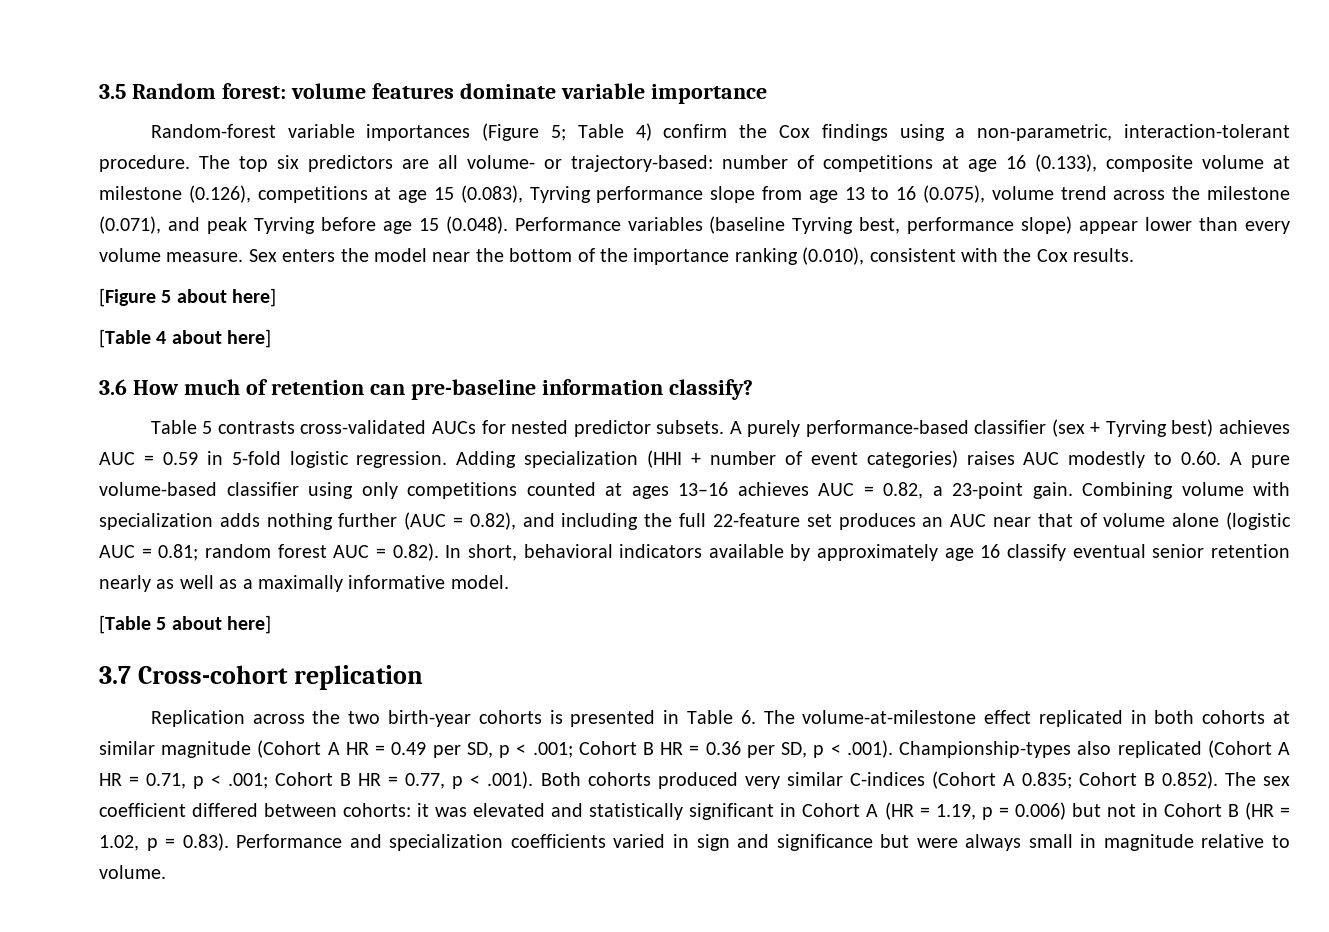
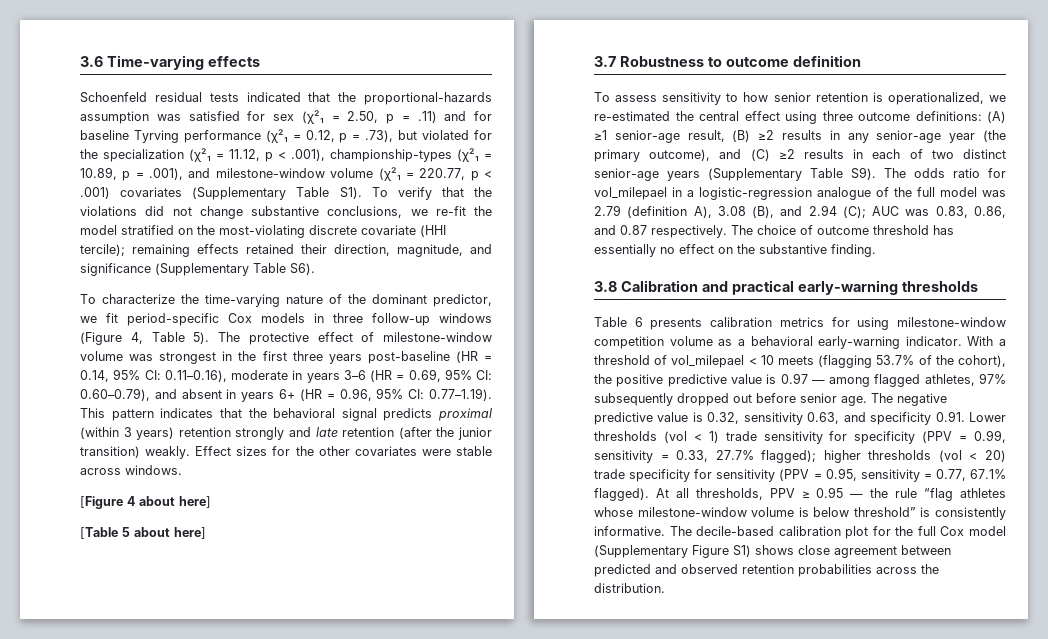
[99,83,767,104] [150,123,1290,141] [99,154,1290,172] [99,185,1290,203] [99,216,1290,234] [99,247,1135,265] [99,288,277,307] [99,329,272,348] [99,379,753,400] [150,419,1291,437] [99,450,1291,468] [99,482,1290,499] [99,512,1292,530] [99,543,1290,561] [99,575,509,592] 3.5 Random forest: volume features dominate variable importance // Random-forest variable importances (Figure 5; Table 4) confirm the Cox findings using a non-parametric, interaction-tolerant procedure. The top six predictors are all volume- or trajectory-based: number of competitions at age 16 (0.133), composite volume at milestone (0.126), competitions at age 15 (0.083), Tyrving performance slope from age 13 to 16 (0.075), volume trend across the milestone (0.071), and peak Tyrving before age 15 (0.048). Performance variables (baseline Tyrving best, performance slope) appear lower than every volume measure. Sex enters the model near the bottom of the importance ranking (0.010), consistent with the Cox results. // [Figure 5 about here] // [Table 4 about here] // 3.6 How much of retention can pre-baseline information classify? // Table 5 contrasts cross-validated AUCs for nested predictor subsets. A purely performance-based classifier (sex + Tyrving best) achieves AUC = 0.59 in 5-fold logistic regression. Adding specialization (HHI + number of event categories) raises AUC modestly to 0.60. A pure volume-based classifier using only competitions counted at ages 13–16 achieves AUC = 0.82, a 23-point gain. Combining volume with specialization adds nothing further (AUC = 0.82), and including the full 22-feature set produces an AUC near that of volume alone (logistic AUC = 0.81; random forest AUC = 0.82). In short, behavioral indicators available by approximately age 16 classify eventual senior retention nearly as well as a maximally informative model. -> [80,55,260,70] [80,92,492,105] [80,110,492,124] [80,129,493,143] [80,148,492,162] [80,167,493,181] [80,187,492,200] [80,206,492,219] [80,225,446,238] [80,244,492,257] [80,263,315,276] [80,294,492,307] [80,313,492,326] [80,332,492,345] [80,351,492,364] [80,369,492,383] [80,388,492,402] [80,408,492,421] [80,427,493,440] [80,446,492,459] [80,465,182,475] [80,496,211,509] 3.6 Time-varying effects // Schoenfeld residual tests indicated that the proportional-hazards assumption was satisfied for sex (χ²₁ = 2.50, p = .11) and for baseline Tyrving performance (χ²₁ = 0.12, p = .73), but violated for the specialization (χ²₁ = 11.12, p < .001), championship-types (χ²₁ = 10.89, p = .001), and milestone-window volume (χ²₁ = 220.77, p < .001) covariates (Supplementary Table S1). To verify that the violations did not change substantive conclusions, we re-fit the model stratified on the most-violating discrete covariate (HHI tercile); remaining effects retained their direction, magnitude, and significance (Supplementary Table S6). // To characterize the time-varying nature of the dominant predictor, we fit period-specific Cox models in three follow-up windows (Figure 4, Table 5). The protective effect of milestone-window volume was strongest in the first three years post-baseline (HR = 0.14, 95% CI: 0.11–0.16), moderate in years 3–6 (HR = 0.69, 95% CI: 0.60–0.79), and absent in years 6+ (HR = 0.96, 95% CI: 0.77–1.19). This pattern indicates that the behavioral signal predicts proximal (within 3 years) retention strongly and late retention (after the junior transition) weakly. Effect sizes for the other covariates were stable across windows. // [Figure 4 about here]
[137,665,423,690] [150,710,1290,727] [99,740,1291,758] [99,771,1290,789] [99,802,1290,820] [99,833,1290,851] [99,865,166,879] Cross-cohort replication // Replication across the two birth-year cohorts is presented in Table 6. The volume-at-milestone effect replicated in both cohorts at similar magnitude (Cohort A HR = 0.49 per SD, p < .001; Cohort B HR = 0.36 per SD, p < .001). Championship-types also replicated (Cohort A HR = 0.71, p < .001; Cohort B HR = 0.77, p < .001). Both cohorts produced very similar C-indices (Cohort A 0.835; Cohort B 0.852). The sex coefficient differed between cohorts: it was elevated and statistically significant in Cohort A (HR = 1.19, p = 0.006) but not in Cohort B (HR = 1.02, p = 0.83). Performance and specialization coefficients varied in sign and significance but were always small in magnitude relative to volume. -> [619,55,861,67] [594,92,1006,105] [594,111,1006,124] [594,130,1006,143] [594,149,1006,162] [594,167,1006,181] [594,187,1006,200] [594,205,1006,218] [594,225,954,238] [594,244,876,257] [594,280,978,295] [594,317,1006,330] [594,336,1006,349] [594,355,1006,368] [594,373,1006,387] [594,393,947,406] [594,411,1006,425] [594,430,1006,444] [594,450,1006,463] [594,468,1006,482] [594,487,1007,501] [594,507,1006,520] [594,526,1006,539] [594,545,951,558] [594,564,939,577] [594,583,665,593] Robustness to outcome definition // To assess sensitivity to how senior retention is operationalized, we re-estimated the central effect using three outcome definitions: (A) ≥1 senior-age result, (B) ≥2 results in any senior-age year (the primary outcome), and (C) ≥2 results in each of two distinct senior-age years (Supplementary Table S9). The odds ratio for vol_milepael in a logistic-regression analogue of the full model was 2.79 (definition A), 3.08 (B), and 2.94 (C); AUC was 0.83, 0.86, and 0.87 respectively. The choice of outcome threshold has essentially no effect on the substantive finding. // 3.8 Calibration and practical early-warning thresholds // Table 6 presents calibration metrics for using milestone-window competition volume as a behavioral early-warning indicator. With a threshold of vol_milepael < 10 meets (flagging 53.7% of the cohort), the positive predictive value is 0.97 — among flagged athletes, 97% subsequently dropped out before senior age. The negative predictive value is 0.32, sensitivity 0.63, and specificity 0.91. Lower thresholds (vol < 1) trade sensitivity for specificity (PPV = 0.99, sensitivity = 0.33, 27.7% flagged); higher thresholds (vol < 20) trade specificity for sensitivity (PPV = 0.95, sensitivity = 0.77, 67.1% flagged). At all thresholds, PPV ≥ 0.95 — the rule “flag athletes whose milestone-window volume is below threshold” is consistently informative. The decile-based calibration plot for the full Cox model (Supplementary Figure S1) shows close agreement between predicted and observed retention probabilities across the distribution.

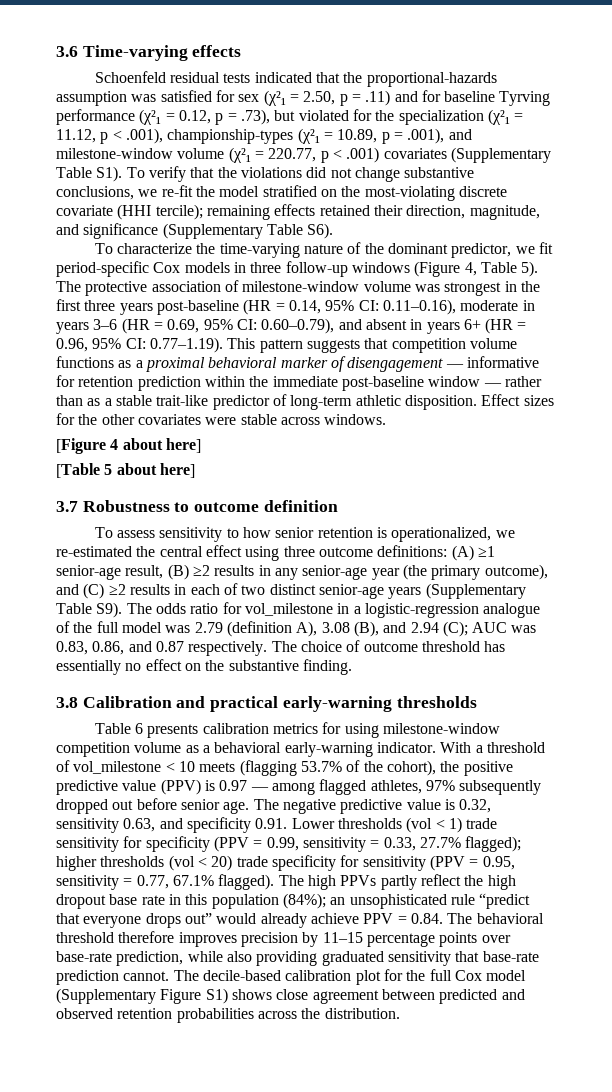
[317,332,353,342] effect -> [151,281,221,292] association
[160,408,492,421] [80,427,493,440] [80,446,191,459] indicates that the behavioral signal predicts proximal (within 3 years) retention strongly and late retention (after the junior transition) weakly. -> [306,338,517,353] [56,356,539,372] [56,375,542,391] [56,394,477,410] suggests that competition volume functions as a proximal behavioral marker of disengagement — informative for retention prediction within the immediate post-baseline window — rather than as a stable trait-like predictor of long-term athletic disposition.
[594,187,667,200] vol_milepael -> [244,603,333,616] vol_milestone
[671,355,745,368] vol_milepael -> [73,761,162,774] vol_milestone
(762, 379) none -> [160,779,201,795] (PPV)
[655,487,1007,501] [594,507,1006,520] [594,526,665,536] At all thresholds, PPV ≥ 0.95 — the rule “flag athletes whose milestone-window volume is below threshold” is consistently informative. -> [278,874,516,890] [56,893,531,909] [56,913,544,928] [56,931,511,947] [56,951,539,966] [56,970,170,985] The high PPVs partly reflect the high dropout base rate in this population (84%); an unsophisticated rule “predict that everyone drops out” would already achieve PPV = 0.84. The behavioral threshold therefore improves precision by 11–15 percentage points over base-rate prediction, while also providing graduated sensitivity that base-rate prediction cannot.

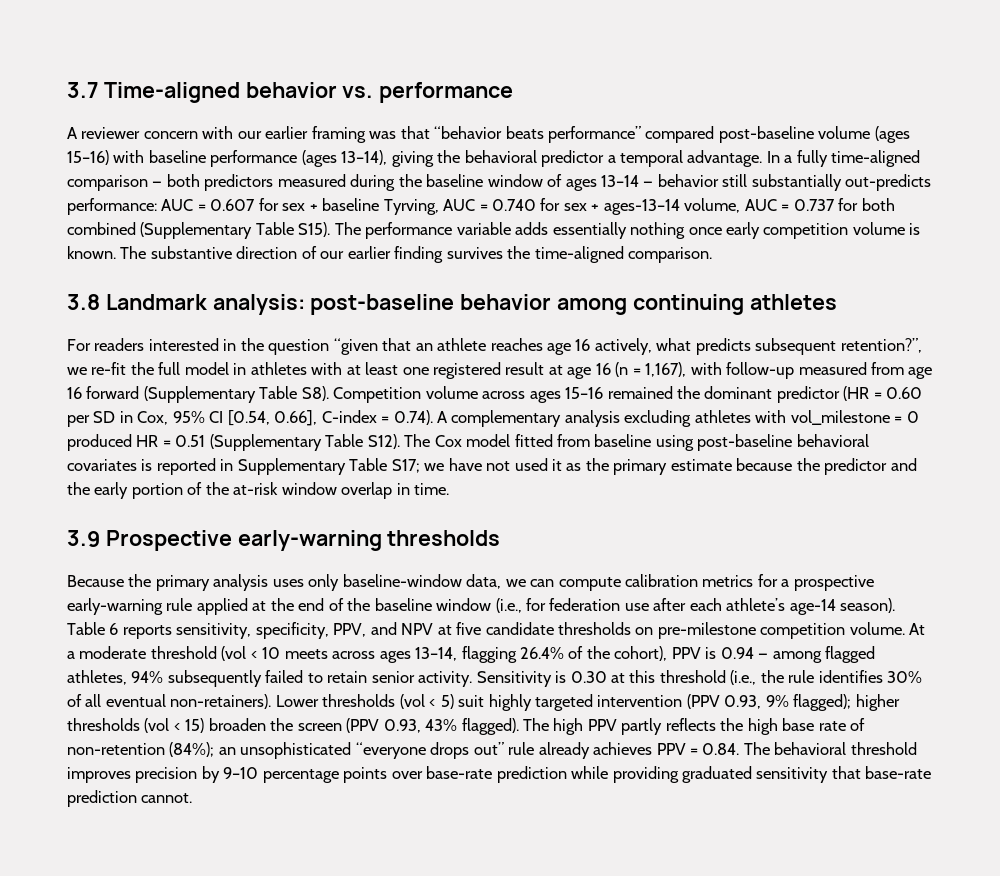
[56,45,242,61] [94,71,497,87] [56,90,551,106] [56,109,524,125] [56,128,472,144] [56,147,551,163] [56,166,475,182] [56,185,507,201] [56,204,540,220] [56,223,334,239] [94,242,553,258] [56,261,539,277] [56,280,540,296] [56,299,535,315] [56,318,527,334] [56,337,517,353] [56,356,539,372] [56,375,542,391] [56,394,554,410] [56,413,387,425] [56,438,201,454] [56,463,195,478] [56,500,338,512] [94,527,515,542] [56,545,495,561] [56,564,548,580] [56,583,526,599] [56,602,541,618] [56,621,537,637] [56,640,506,656] [56,659,352,675] [56,696,477,712] [94,722,500,738] [56,742,545,757] [56,760,513,776] [56,779,542,795] [56,798,492,814] [56,817,498,833] [56,836,461,852] 3.6 Time-varying effects // Schoenfeld residual tests indicated that the proportional-hazards assumption was satisfied for sex (χ²₁ = 2.50, p = .11) and for baseline Tyrving performance (χ²₁ = 0.12, p = .73), but violated for the specialization (χ²₁ = 11.12, p < .001), championship-types (χ²₁ = 10.89, p = .001), and milestone-window volume (χ²₁ = 220.77, p < .001) covariates (Supplementary Table S1). To verify that the violations did not change substantive conclusions, we re-fit the model stratified on the most-violating discrete covariate (HHI tercile); remaining effects retained their direction, magnitude, and significance (Supplementary Table S6). // To characterize the time-varying nature of the dominant predictor, we fit period-specific Cox models in three follow-up windows (Figure 4, Table 5). The protective association of milestone-window volume was strongest in the first three years post-baseline (HR = 0.14, 95% CI: 0.11–0.16), moderate in years 3–6 (HR = 0.69, 95% CI: 0.60–0.79), and absent in years 6+ (HR = 0.96, 95% CI: 0.77–1.19). This pattern suggests that competition volume functions as a proximal behavioral marker of disengagement — informative for retention prediction within the immediate post-baseline window — rather than as a stable trait-like predictor of long-term athletic disposition. Effect sizes for the other covariates were stable across windows. // [Figure 4 about here] // [Table 5 about here] // 3.7 Robustness to outcome definition // To assess sensitivity to how senior retention is operationalized, we re-estimated the central effect using three outcome definitions: (A) ≥1 senior-age result, (B) ≥2 results in any senior-age year (the primary outcome), and (C) ≥2 results in each of two distinct senior-age years (Supplementary Table S9). The odds ratio for vol_milestone in a logistic-regression analogue of the full model was 2.79 (definition A), 3.08 (B), and 2.94 (C); AUC was 0.83, 0.86, and 0.87 respectively. The choice of outcome threshold has essentially no effect on the substantive finding. // 3.8 Calibration and practical early-warning thresholds // Table 6 presents calibration metrics for using milestone-window competition volume as a behavioral early-warning indicator. With a threshold of vol_milestone < 10 meets (flagging 53.7% of the cohort), the positive predictive value (PPV) is 0.97 — among flagged athletes, 97% subsequently dropped out before senior age. The negative predictive value is 0.32, sensitivity 0.63, and specificity 0.91. Lower thresholds (vol < 1) trade sensitivity for specificity (PPV = 0.99, sensitivity = 0.33, 27.7% -> [67,82,514,103] [67,126,910,143] [67,150,921,167] [67,174,932,191] [67,198,895,215] [67,222,921,239] [67,246,713,263] [67,294,837,315] [67,338,922,355] [67,362,933,379] [67,386,923,403] [67,410,919,427] [67,434,869,451] [67,458,917,475] [67,482,450,499] [67,530,501,551] [67,574,874,591] [67,598,896,615] [67,622,926,639] [67,646,876,663] [67,670,923,687] [67,694,789,711] 3.7 Time-aligned behavior vs. performance // A reviewer concern with our earlier framing was that “behavior beats performance” compared post-baseline volume (ages 15–16) with baseline performance (ages 13–14), giving the behavioral predictor a temporal advantage. In a fully time-aligned comparison — both predictors measured during the baseline window of ages 13–14 — behavior still substantially out-predicts performance: AUC = 0.607 for sex + baseline Tyrving, AUC = 0.740 for sex + ages-13–14 volume, AUC = 0.737 for both combined (Supplementary Table S15). The performance variable adds essentially nothing once early competition volume is known. The substantive direction of our earlier finding survives the time-aligned comparison. // 3.8 Landmark analysis: post-baseline behavior among continuing athletes // For readers interested in the question “given that an athlete reaches age 16 actively, what predicts subsequent retention?”, we re-fit the full model in athletes with at least one registered result at age 16 (n = 1,167), with follow-up measured from age 16 forward (Supplementary Table S8). Competition volume across ages 15–16 remained the dominant predictor (HR = 0.60 per SD in Cox, 95% CI [0.54, 0.66], C-index = 0.74). A complementary analysis excluding athletes with vol_milestone = 0 produced HR = 0.51 (Supplementary Table S12). The Cox model fitted from baseline using post-baseline behavioral covariates is reported in Supplementary Table S17; we have not used it as the primary estimate because the predictor and the early portion of the at-risk window overlap in time. // 3.9 Prospective early-warning thresholds // Because the primary analysis uses only baseline-window data, we can compute calibration metrics for a prospective early-warning rule applied at the end of the baseline window (i.e., for federation use after each athlete’s age-14 season). Table 6 reports sensitivity, specificity, PPV, and NPV at five candidate thresholds on pre-milestone competition volume. At a moderate threshold (vol < 10 meets across ages 13–14, flagging 26.4% of the cohort), PPV is 0.94 — among flagged athletes, 94% subsequently failed to retain senior activity. Sensitivity is 0.30 at this threshold (i.e., the rule identifies 30% of all eventual non-retainers). Lower thresholds (vol < 5) suit highly targeted intervention (PPV 0.93, 9%
[211,855,515,871] [56,874,461,890] 20) trade specificity for sensitivity (PPV = 0.95, sensitivity = 0.77, 67.1% flagged). The high PPVs partly reflect -> [185,718,716,735] 15) broaden the screen (PPV 0.93, 43% flagged). The high PPV partly reflects
[56,894,106,909] dropout -> (778, 726) none
[168,893,531,909] [56,913,359,928] in this population (84%); an unsophisticated rule “predict that everyone drops out” would already achieve -> [850,718,866,731] [67,742,653,759] of non-retention (84%); an unsophisticated “everyone drops out” rule already achieves
[118,931,175,943] therefore -> (917, 748) none
[322,932,363,943] 11–15 -> [223,767,259,779] 9–10
[116,951,252,966] prediction, while also -> [496,766,609,783] prediction while
[173,969,527,985] [56,988,525,1004] [56,1008,400,1023] The decile-based calibration plot for the full Cox model (Supplementary Figure S1) shows close agreement between predicted and observed retention probabilities across the distribution. -> (193, 798) none

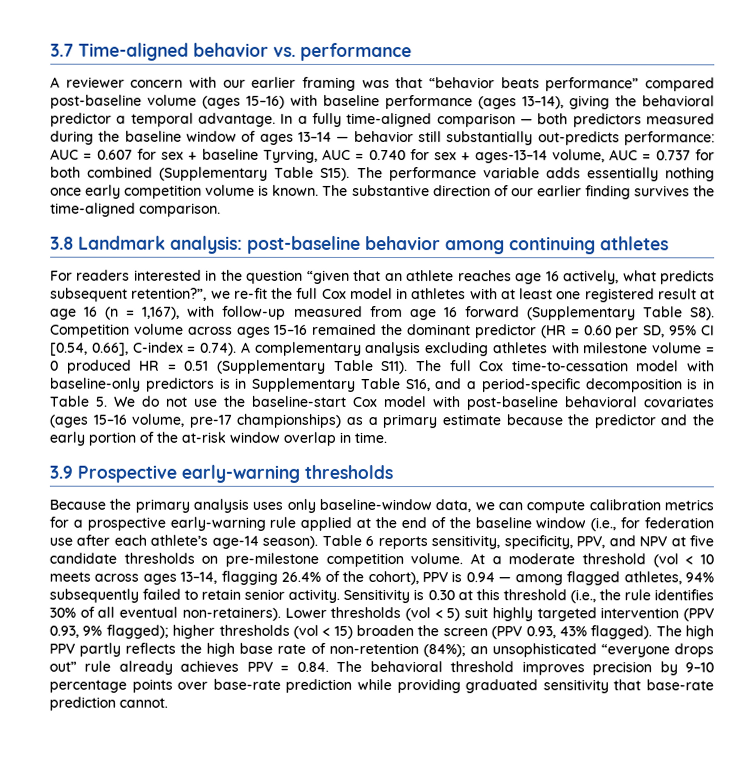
(181, 368) none -> [321,288,347,299] Cox
[93,411,169,425] SD in Cox, -> [643,325,666,338] SD,
[790,410,890,425] vol_milestone -> [583,342,703,354] milestone volume
[367,434,869,451] [67,458,609,475] S12). The Cox model fitted from baseline using post-baseline behavioral covariates is reported in Supplementary Table S17; we have not used it as the -> [381,360,716,375] [49,377,715,393] [49,395,714,411] [49,413,378,428] S11). The full Cox time-to-cessation model with baseline-only predictors is in Supplementary Table S16, and a period-specific decomposition is in Table 5. We do not use the baseline-start Cox model with post-baseline behavioral covariates (ages 15–16 volume, pre-17 championships) as a

